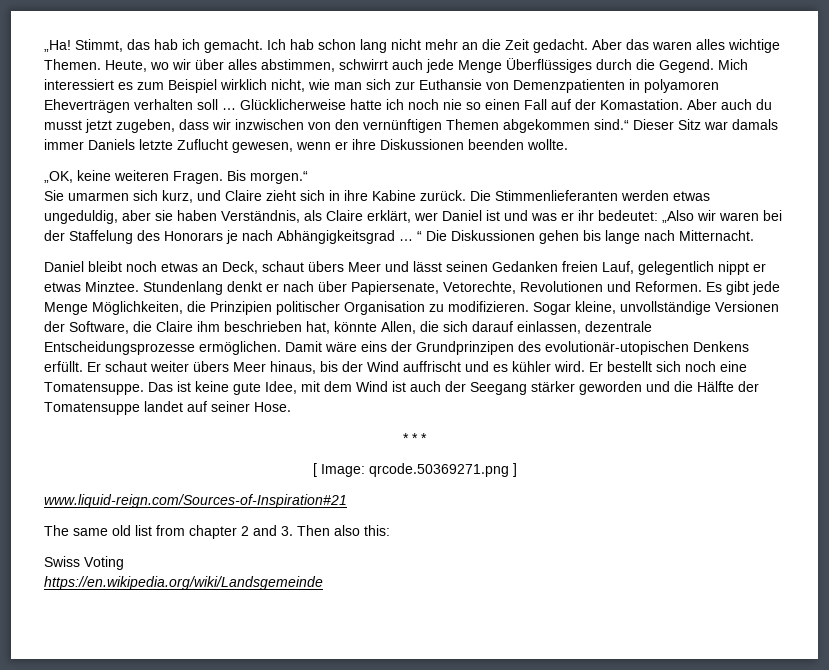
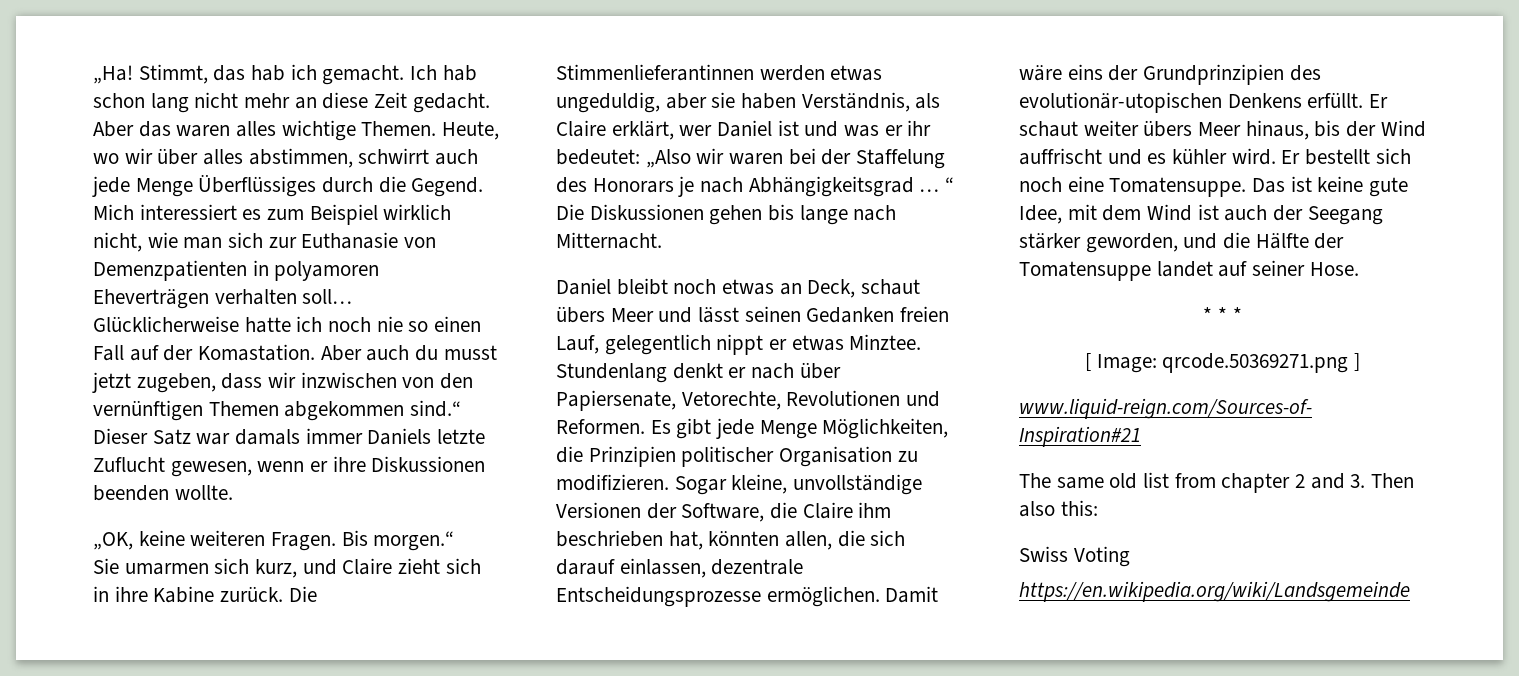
[482,39,501,50] die -> [322,92,369,109] diese
[419,79,482,90] Euthansie -> [301,232,399,249] Euthanasie
[197,99,236,110] soll … -> [302,289,353,304] soll…
[678,119,701,130] Sitz -> [152,429,191,445] Satz
[495,190,618,201] Stimmenlieferanten -> [556,64,754,81] Stimmenlieferantinnen
[334,321,416,334] könnte Allen, -> [708,531,833,550] könnten allen,
[416,341,514,355] Grundprinzipen -> [1143,64,1285,85] Grundprinzipien
[579,381,642,395] geworden -> [1085,233,1178,253] geworden,

